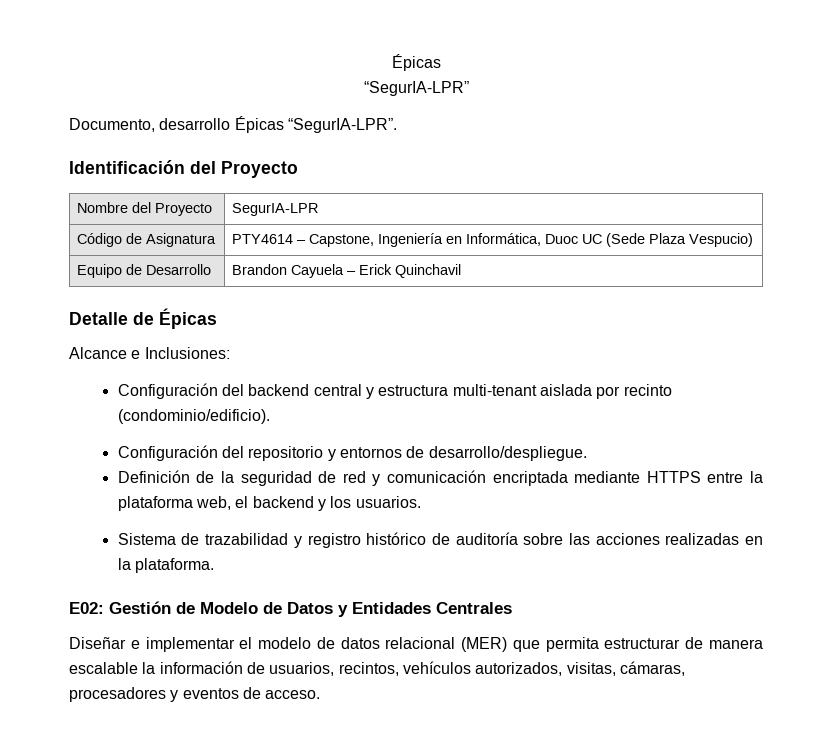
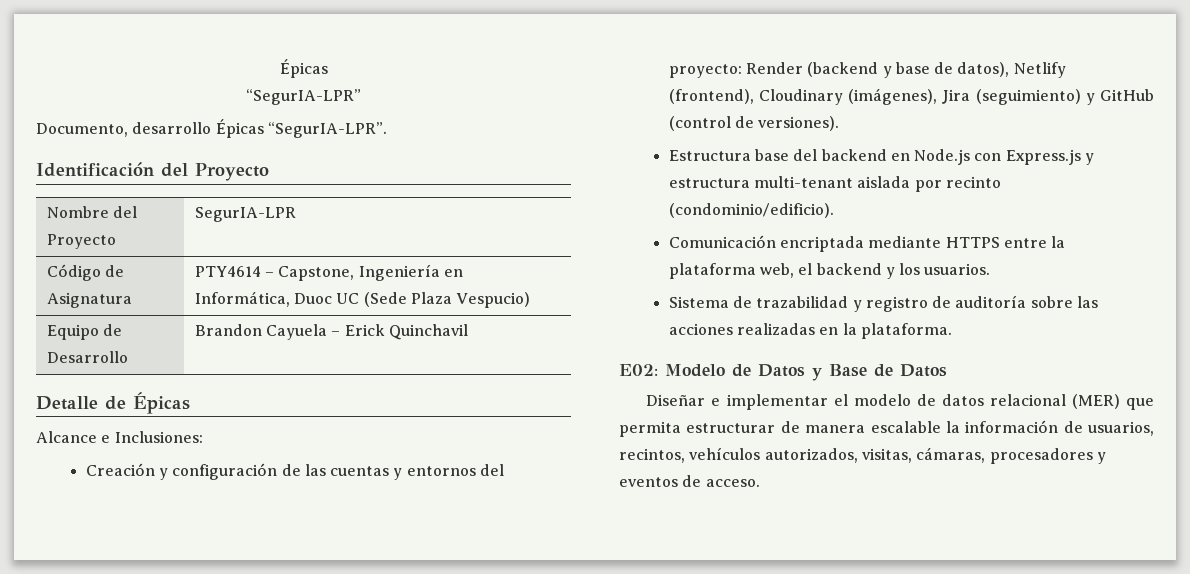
[117,383,362,399] Configuración del backend central -> [85,463,505,480] [668,62,1066,78] [668,88,1154,105] [668,116,840,131] [668,149,1081,165] Creación y configuración de las cuentas y entornos del proyecto: Render (backend y base de datos), Netlify (frontend), Cloudinary (imágenes), Jira (seguimiento) y GitHub (control de versiones). // Estructura base del backend en Node.js con Express.js
[117,445,587,461] [117,470,487,486] Configuración del repositorio y entornos de desarrollo/despliegue. // Definición de la seguridad de red y comunicación -> [668,235,776,248] Comunicación
[366,532,427,545] histórico -> (928, 304) none
[109,601,195,614] Gestión de -> (658, 370) none
[352,602,512,614] Entidades Centrales -> [829,364,947,377] Base de Datos

